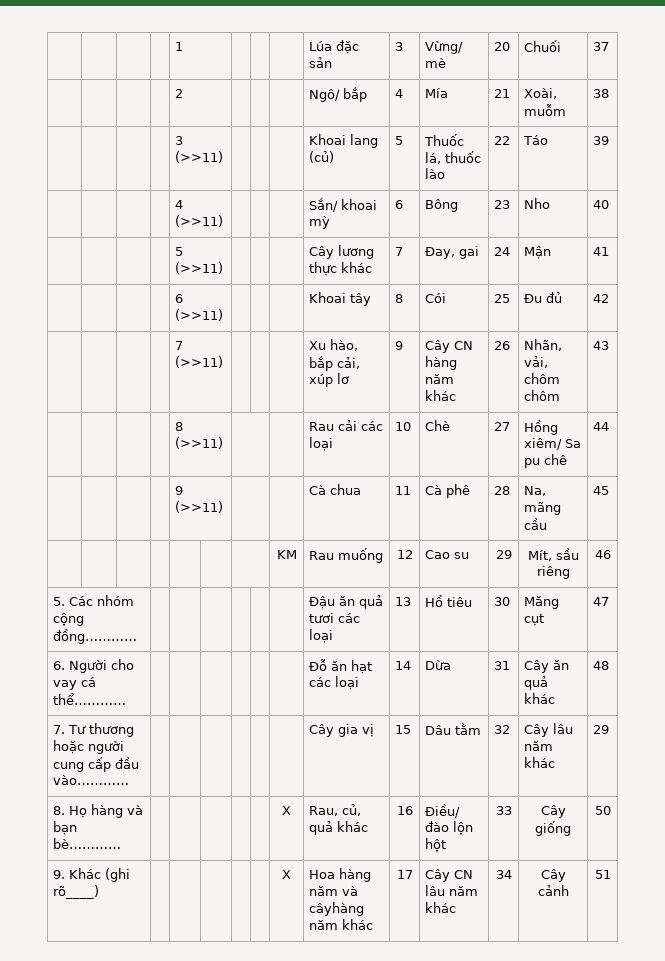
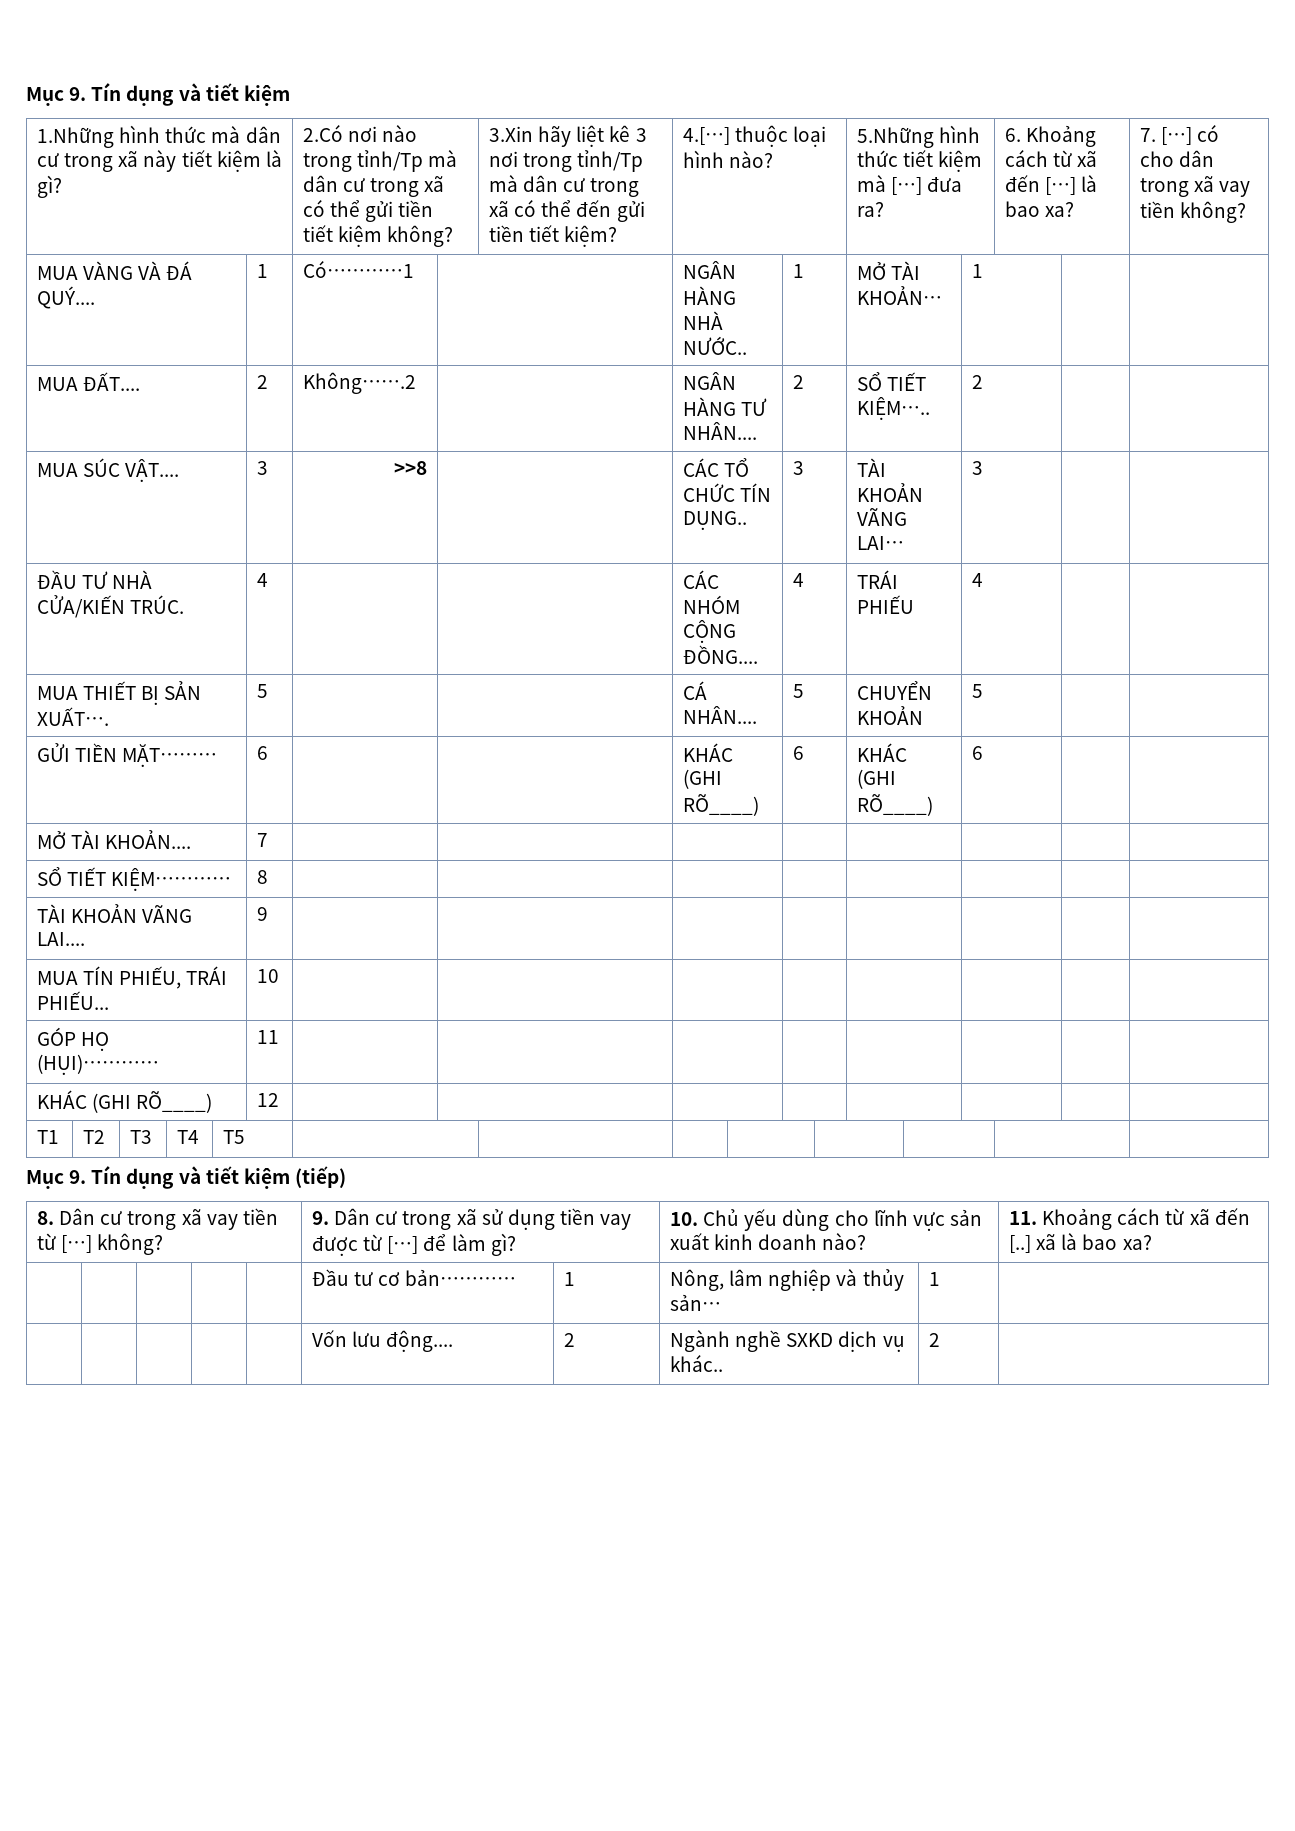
[175,42,184,51] [309,40,360,54] [309,57,333,68] [395,42,404,51] [425,41,464,54] [425,58,447,68] [494,42,511,51] [524,40,562,52] [593,42,610,51] [175,89,184,98] [309,87,368,102] [395,89,404,98] [425,88,449,98] [494,89,511,98] [524,88,558,99] [524,104,567,116] [593,89,610,98] [175,136,184,145] [175,151,224,163] [309,134,379,148] [309,151,335,163] [395,136,404,145] [424,134,465,146] [425,151,482,164] [425,168,446,179] [494,136,511,145] [523,135,549,145] [593,136,610,145] [175,200,184,209] [175,215,224,227] [309,198,378,212] [309,216,331,229] [395,200,404,209] [425,199,459,212] [494,200,511,209] [524,198,551,209] [593,200,610,209] [175,247,184,256] [175,262,224,274] [309,245,375,259] [309,262,373,276] [395,247,404,256] [425,246,480,259] [494,247,511,256] [524,246,552,259] [593,247,610,256] [175,294,184,303] [175,309,224,321] [309,292,372,306] [395,294,404,303] [425,293,447,303] [494,294,511,303] [524,292,563,303] [593,294,610,303] [175,341,184,350] [175,356,224,368] [309,339,359,351] [309,356,361,371] [309,373,350,387] [395,341,404,350] [425,340,474,353] [425,356,458,370] [425,374,455,384] [425,390,457,401] [494,341,511,350] [524,339,563,351] [524,356,549,368] [524,373,561,384] [524,390,561,401] [593,341,610,350] [175,422,184,431] [175,437,224,449] [309,420,384,431] [309,437,334,451] [395,422,412,431] [425,420,451,431] [494,422,511,431] [524,420,559,435] [524,438,582,450] [524,454,568,468] [593,422,610,431] [175,486,184,495] [175,501,224,513] [309,484,362,495] [395,486,412,495] [425,484,471,498] [494,486,511,495] [524,486,547,496] [524,502,562,515] [524,518,548,530] [593,486,610,495] [276,550,297,559] [309,548,384,563] [396,550,413,559] [425,550,470,559] [495,550,512,559] [527,548,579,561] [536,566,570,579] [594,550,611,559] [53,595,135,606] [53,613,85,626] [53,629,138,644] [309,595,384,609] [309,613,361,623] [309,629,334,643] [395,597,412,606] [425,595,473,607] [494,597,511,606] [524,596,560,609] [524,614,545,626] [593,597,610,606] [53,659,135,673] [53,677,97,690] [53,693,127,705] [309,659,373,674] [309,676,360,690] [395,661,412,670] [425,660,452,670] [494,661,511,670] [524,660,570,673] [524,676,549,690] [524,693,556,704] [593,661,610,670] [53,723,135,737] [53,740,125,754] [53,757,140,772] [53,775,130,785] [309,724,375,737] [395,725,412,734] [425,723,482,735] [494,725,511,734] [524,723,574,737] [524,741,554,751] [524,757,556,768] [593,725,610,734] [53,804,144,818] [53,821,78,835] [53,838,122,849] [282,806,291,815] [309,804,362,816] [309,821,369,835] [396,806,413,815] [425,804,461,818] [425,821,474,835] [425,838,447,852] [495,806,512,815] [540,805,566,818] [535,821,571,836] [594,806,611,815] [53,868,131,882] [53,885,100,899] [282,870,291,879] [309,868,372,882] [309,886,359,896] [309,902,365,916] [309,919,374,930] [396,870,413,879] [425,869,474,882] [425,885,479,896] [425,902,457,913] [495,870,512,879] [540,869,566,882] [537,885,569,896] [594,870,611,879] | | | | 1 | | | | Lúa đặc sản | 3 | Vừng/ mè | 20 | Chuối | 37 // | | | | 2 | | | | Ngô/ bắp | 4 | Mía | 21 | Xoài, muỗm | 38 // | | | | 3 (>>11) | | | | Khoai lang (củ) | 5 | Thuốc lá, thuốc lào | 22 | Táo | 39 // | | | | 4 (>>11) | | | | Sắn/ khoai mỳ | 6 | Bông | 23 | Nho | 40 // | | | | 5 (>>11) | | | | Cây lương thực khác | 7 | Đay, gai | 24 | Mận | 41 // | | | | 6 (>>11) | | | | Khoai tây | 8 | Cói | 25 | Đu đủ | 42 // | | | | 7 (>>11) | | | | Xu hào, bắp cải, xúp lơ | 9 | Cây CN hàng năm khác | 26 | Nhãn, vải, chôm chôm | 43 // | | | | 8 (>>11) | | | Rau cải các loại | 10 | Chè | 27 | Hồng xiêm/ Sa pu chê | 44 // | | | | 9 (>>11) | | | Cà chua | 11 | Cà phê | 28 | Na, mãng cầu | 45 // | | | | | | | KM | Rau muống | 12 | Cao su | 29 | Mít, sầu riêng | 46 // 5. Các nhóm cộng đồng………… | | | | | | | Đậu ăn quả tươi các loại | 13 | Hồ tiêu | 30 | Măng cụt | 47 // 6. Người cho vay cá thể………… | | | | | | | Đỗ ăn hạt các loại | 14 | Dừa | 31 | Cây ăn quả khác | 48 // 7. Tư thương hoặc người cung cấp đầu vào………… | | | | | | | Cây gia vị | 15 | Dâu tằm | 32 | Cây lâu năm khác | 29 // 8. Họ hàng và bạn bè………… | | | | | | X | Rau, củ, quả khác | 16 | Điều/ đào lộn hột | 33 | Cây giống | 50 // 9. Khác (ghi rõ____) | | | | | | X | Hoa hàng năm và câyhàng năm khác | 17 | Cây CN lâu năm khác | 34 | Cây cảnh | 51 -> [26,83,290,106] [37,125,281,148] [37,150,282,172] [37,175,63,198] [303,125,418,142] [303,150,458,172] [303,175,445,197] [303,200,434,222] [303,225,454,247] [489,125,647,147] [489,150,644,172] [489,175,640,197] [489,200,645,222] [489,225,618,247] [683,125,827,147] [683,150,774,168] [857,125,981,148] [857,150,983,172] [857,175,963,195] [857,202,885,217] [1005,125,1097,147] [1005,150,1098,167] [1005,175,1098,195] [1005,201,1075,217] [1140,125,1220,145] [1140,150,1215,167] [1140,176,1251,197] [1140,201,1247,223] [37,261,193,280] [37,286,96,309] [257,264,269,278] [303,261,415,278] [683,261,737,279] [683,286,737,305] [683,311,724,330] [683,336,748,355] [793,264,805,278] [857,261,921,280] [857,286,943,305] [972,264,984,278] [37,372,141,391] [257,375,269,389] [303,372,417,394] [683,372,737,390] [683,397,768,416] [683,422,758,440] [793,375,805,389] [857,372,927,391] [857,397,931,420] [972,375,984,389] [37,458,180,482] [257,461,269,475] [393,461,427,475] [683,458,750,477] [683,483,772,502] [683,511,748,530] [793,461,805,475] [857,458,887,477] [857,483,924,502] [857,508,908,526] [857,536,905,550] [972,461,984,475] [37,570,153,589] [37,595,185,618] [257,573,269,587] [683,570,720,589] [683,595,741,614] [683,620,737,643] [683,645,759,664] [793,573,805,587] [857,570,899,589] [857,595,915,614] [972,573,984,587] [37,681,202,705] [37,707,110,726] [257,684,269,698] [683,681,708,700] [683,706,758,724] [793,684,805,698] [857,681,933,700] [857,706,924,725] [972,684,984,698] [37,743,218,767] [257,746,269,760] [683,743,734,762] [683,769,723,789] [683,794,760,816] [793,746,805,760] [857,743,908,762] [857,769,897,789] [857,794,934,816] [972,746,984,760] [37,830,192,849] [257,833,269,847] [37,867,232,891] [257,870,269,884] [37,904,193,923] [37,932,86,946] [257,907,269,921] [37,966,228,989] [37,991,110,1010] [257,969,280,983] [37,1027,110,1051] [37,1054,160,1075] [257,1030,280,1044] [37,1090,213,1113] [257,1093,280,1107] [37,1130,60,1144] [83,1130,106,1144] [130,1130,153,1144] [177,1130,200,1144] [223,1130,246,1144] [26,1166,346,1189] [37,1208,278,1230] [37,1233,164,1255] [312,1208,632,1230] [312,1233,516,1256] [670,1208,982,1231] [670,1233,867,1250] [1009,1208,1250,1230] [1009,1233,1152,1253] [312,1269,517,1286] [564,1272,576,1286] [670,1269,904,1291] [670,1294,722,1311] [929,1272,941,1286] [312,1330,454,1352] [564,1333,576,1347] [670,1330,905,1352] [670,1355,724,1372] [929,1333,941,1347] Mục 9. Tín dụng và tiết kiệm // 1.Những hình thức mà dân cư trong xã này tiết kiệm là gì? | 2.Có nơi nào trong tỉnh/Tp mà dân cư trong xã có thể gửi tiền tiết kiệm không? | 3.Xin hãy liệt kê 3 nơi trong tỉnh/Tp mà dân cư trong xã có thể đến gửi tiền tiết kiệm? | 4.[…] thuộc loại hình nào? | 5.Những hình thức tiết kiệm mà […] đưa ra? | 6. Khoảng cách từ xã đến […] là bao xa? | 7. […] có cho dân trong xã vay tiền không? // MUA VÀNG VÀ ĐÁ QUÝ.... | 1 | Có…………1 | | NGÂN HÀNG NHÀ NƯỚC.. | 1 | MỞ TÀI KHOẢN… | 1 | | // MUA ĐẤT.... | 2 | Không…….2 | | NGÂN HÀNG TƯ NHÂN.... | 2 | SỔ TIẾT KIỆM….. | 2 | | // MUA SÚC VẬT.... | 3 | >>8 | | CÁC TỔ CHỨC TÍN DỤNG.. | 3 | TÀI KHOẢN VÃNG LAI… | 3 | | // ĐẦU TƯ NHÀ CỬA/KIẾN TRÚC. | 4 | | | CÁC NHÓM CỘNG ĐỒNG.... | 4 | TRÁI PHIẾU | 4 | | // MUA THIẾT BỊ SẢN XUẤT…. | 5 | | | CÁ NHÂN.... | 5 | CHUYỂN KHOẢN | 5 | | // GỬI TIỀN MẶT……… | 6 | | | KHÁC (GHI RÕ____) | 6 | KHÁC (GHI RÕ____) | 6 | | // MỞ TÀI KHOẢN.... | 7 | | | | | | | | // SỔ TIẾT KIỆM………… | 8 | | | | | | | | // TÀI KHOẢN VÃNG LAI.... | 9 | | | | | | | | // MUA TÍN PHIẾU, TRÁI PHIẾU... | 10 | | | | | | | | // GÓP HỌ (HỤI)………… | 11 | | | | | | | | // KHÁC (GHI RÕ____) | 12 | | | | | | | | // T1 | T2 | T3 | T4 | T5 | | | | | | | | // Mục 9. Tín dụng và tiết kiệm (tiếp) // 8. Dân cư trong xã vay tiền từ […] không? | 9. Dân cư trong xã sử dụng tiền vay được từ […] để làm gì? | 10. Chủ yếu dùng cho lĩnh vực sản xuất kinh doanh nào? | 11. Khoảng cách từ xã đến [..] xã là bao xa? // | | | | | Đầu tư cơ bản………… | 1 | Nông, lâm nghiệp và thủy sản… | 1 | // | | | | | Vốn lưu động.... | 2 | Ngành nghề SXKD dịch vụ khác.. | 2 |

